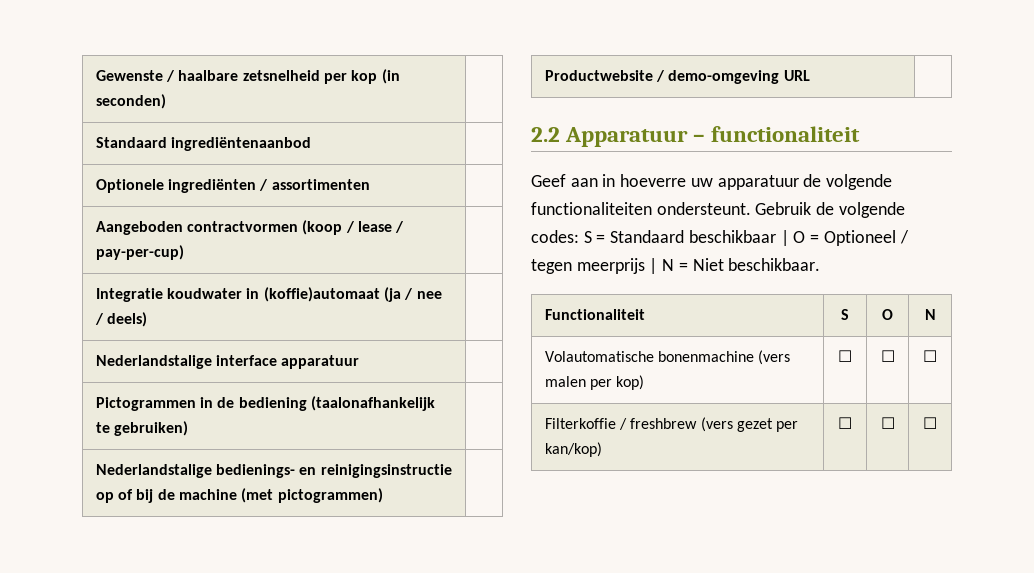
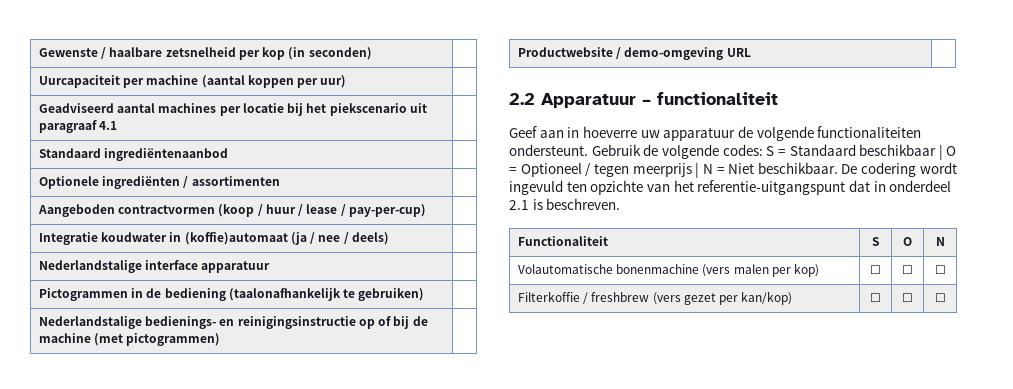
(166, 101) none -> [38,75,347,88] [38,103,427,116] [38,120,118,133] // Uurcapaciteit per machine (aantal koppen per uur) | // Geadviseerd aantal machines per locatie bij het piekscenario uit paragraaf 4.1 |
(355, 227) none -> [265,204,304,216] huur /
(821, 264) none -> [841,162,957,177] [509,180,952,195] [509,198,621,210] De codering wordt ingevuld ten opzichte van het referentie-uitgangspunt dat in onderdeel 2.1 is beschreven.

